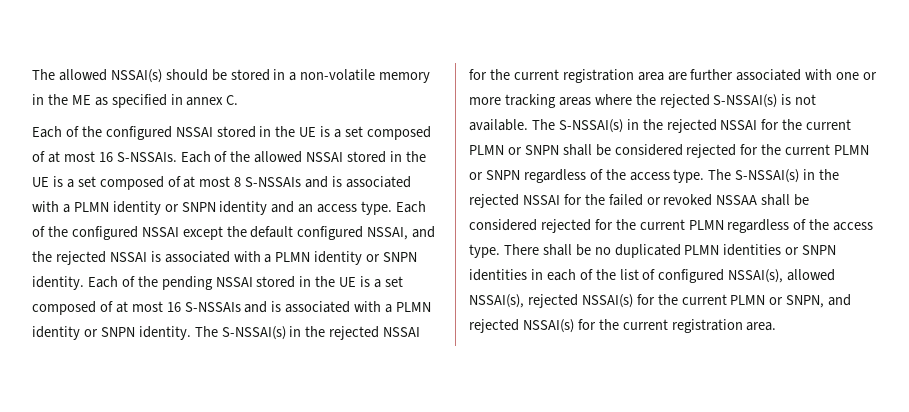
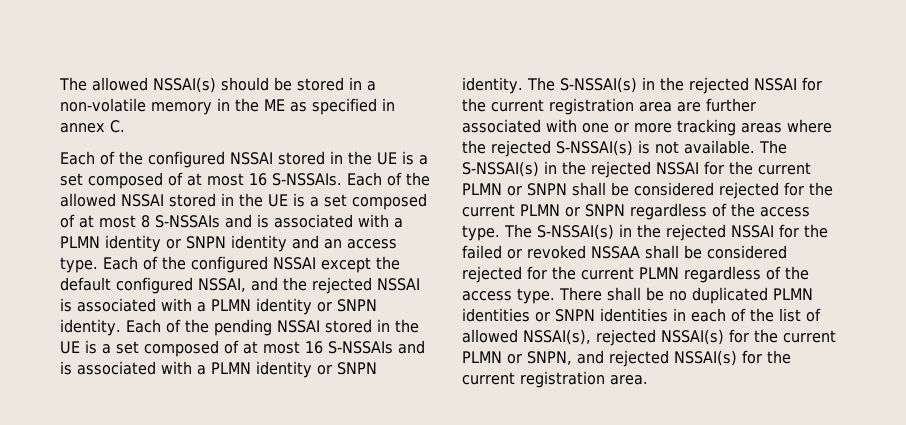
[658,269,784,283] configured NSSAI(s), -> (821, 315) none

